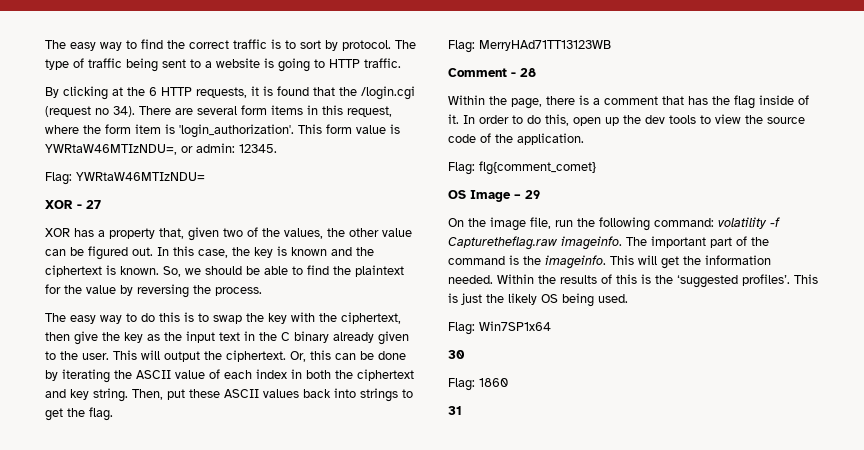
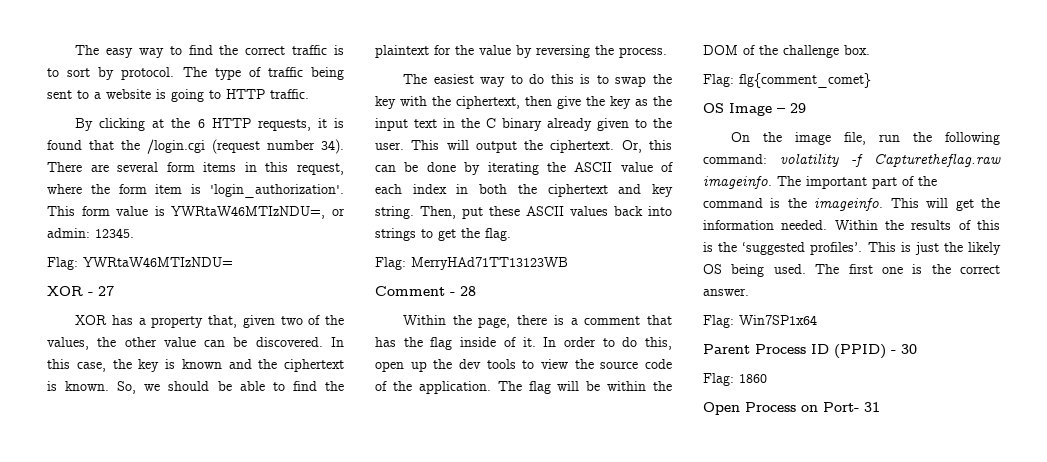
[95,108,109,115] no -> [267,140,315,150] number
[88,246,153,260] figured out. -> [255,337,323,347] discovered.
[70,315,96,324] easy -> [433,74,474,84] easiest
(584, 139) none -> [497,381,672,394] [703,45,870,58] The flag will be within the DOM of the challenge box.
[448,321,551,335] // Flag: Win7SP1x64 // -> [815,264,1000,274] [703,288,749,296] [703,315,817,328] [703,344,896,359] The first one is the correct answer. // Flag: Win7SP1x64 // Parent Process ID (PPID) -
(508, 382) none -> [703,402,859,415] Open Process on Port-

